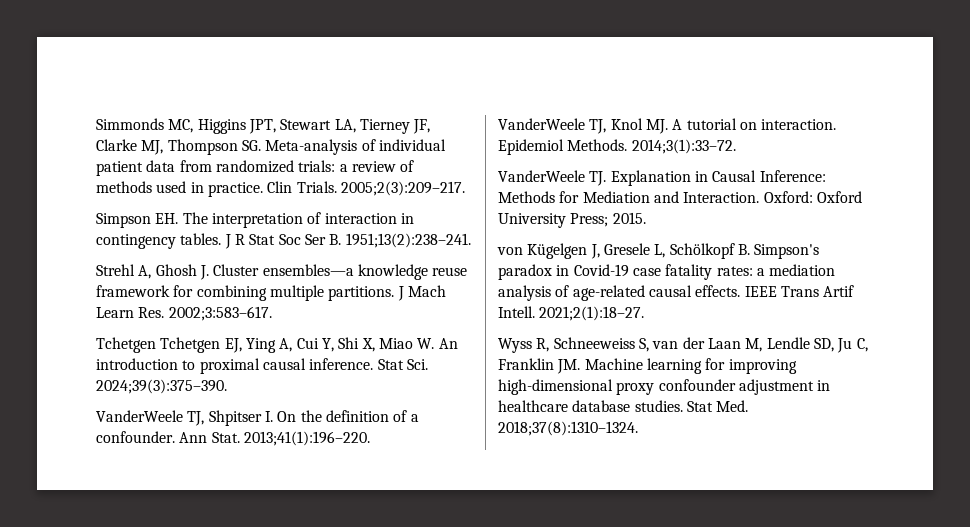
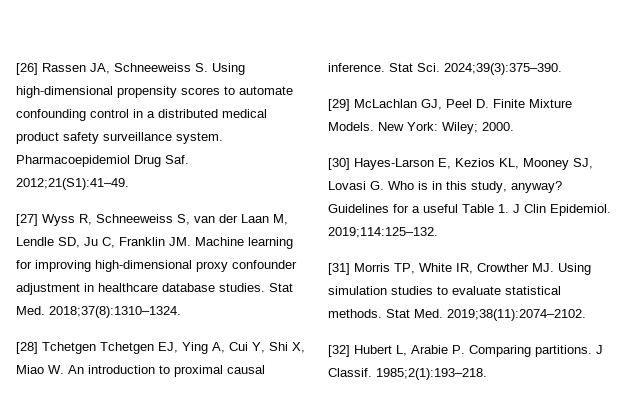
[96,118,431,134] [96,139,446,155] [96,160,415,176] [96,181,465,197] [96,212,414,228] [96,233,471,249] [96,264,468,280] [96,285,446,301] [96,306,272,321] [96,337,458,353] [96,358,428,374] [96,379,227,394] [96,410,419,426] [96,431,370,446] [498,118,837,134] [498,139,736,155] [498,170,826,186] [498,191,862,203] [498,212,646,228] [497,243,820,259] [498,264,836,280] [498,285,855,301] [498,306,645,321] Simmonds MC, Higgins JPT, Stewart LA, Tierney JF, Clarke MJ, Thompson SG. Meta-analysis of individual patient data from randomized trials: a review of methods used in practice. Clin Trials. 2005;2(3):209–217. // Simpson EH. The interpretation of interaction in contingency tables. J R Stat Soc Ser B. 1951;13(2):238–241. // Strehl A, Ghosh J. Cluster ensembles—a knowledge reuse framework for combining multiple partitions. J Mach Learn Res. 2002;3:583–617. // Tchetgen Tchetgen EJ, Ying A, Cui Y, Shi X, Miao W. An introduction to proximal causal inference. Stat Sci. 2024;39(3):375–390. // VanderWeele TJ, Shpitser I. On the definition of a confounder. Ann Stat. 2013;41(1):196–220. // VanderWeele TJ, Knol MJ. A tutorial on interaction. Epidemiol Methods. 2014;3(1):33–72. // VanderWeele TJ. Explanation in Causal Inference: Methods for Mediation and Interaction. Oxford: Oxford University Press; 2015. // von Kügelgen J, Gresele L, Schölkopf B. Simpson's paradox in Covid-19 case fatality rates: a mediation analysis of age-related causal effects. IEEE Trans Artif Intell. 2021;2(1):18–27. // -> [16,63,245,75] [16,86,293,98] [16,109,267,121] [16,132,223,144] [16,155,189,167] [16,178,129,190] [16,214,38,226] [26] Rassen JA, Schneeweiss S. Using high-dimensional propensity scores to automate confounding control in a distributed medical product safety surveillance system. Pharmacoepidemiol Drug Saf. 2012;21(S1):41–49. // [27]
(638, 428) none -> [16,342,305,354] [16,365,265,377] [328,63,562,75] [328,99,572,111] [328,122,514,134] [328,158,593,170] [328,181,562,193] [328,204,611,216] [328,227,438,238] [328,263,591,275] [328,286,561,295] [328,309,586,321] [328,345,603,357] [328,368,487,380] // [28] Tchetgen Tchetgen EJ, Ying A, Cui Y, Shi X, Miao W. An introduction to proximal causal inference. Stat Sci. 2024;39(3):375–390. // [29] McLachlan GJ, Peel D. Finite Mixture Models. New York: Wiley; 2000. // [30] Hayes-Larson E, Kezios KL, Mooney SJ, Lovasi G. Who is in this study, anyway? Guidelines for a useful Table 1. J Clin Epidemiol. 2019;114:125–132. // [31] Morris TP, White IR, Crowther MJ. Using simulation studies to evaluate statistical methods. Stat Med. 2019;38(11):2074–2102. // [32] Hubert L, Arabie P. Comparing partitions. J Classif. 1985;2(1):193–218.

